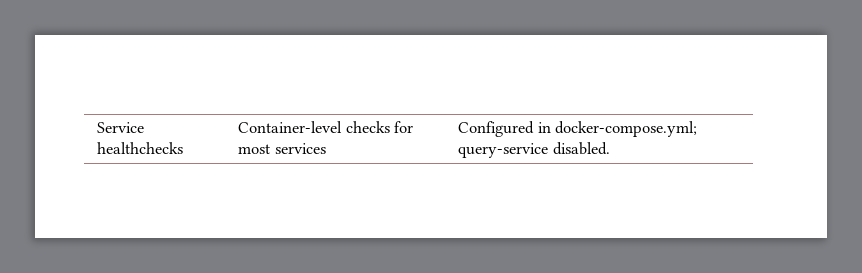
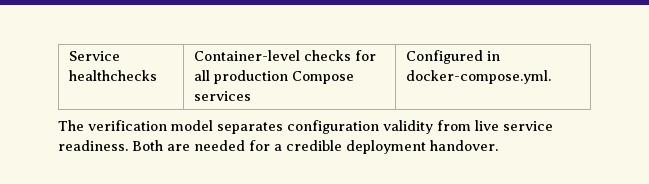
[238,144,271,154] most -> [193,70,354,84] all production Compose
[555,121,698,137] [458,142,610,158] docker-compose.yml; query-service disabled. -> [405,70,551,84] [58,120,553,134] [58,140,498,154] docker-compose.yml. // The verification model separates configuration validity from live service readiness. Both are needed for a credible deployment handover.

